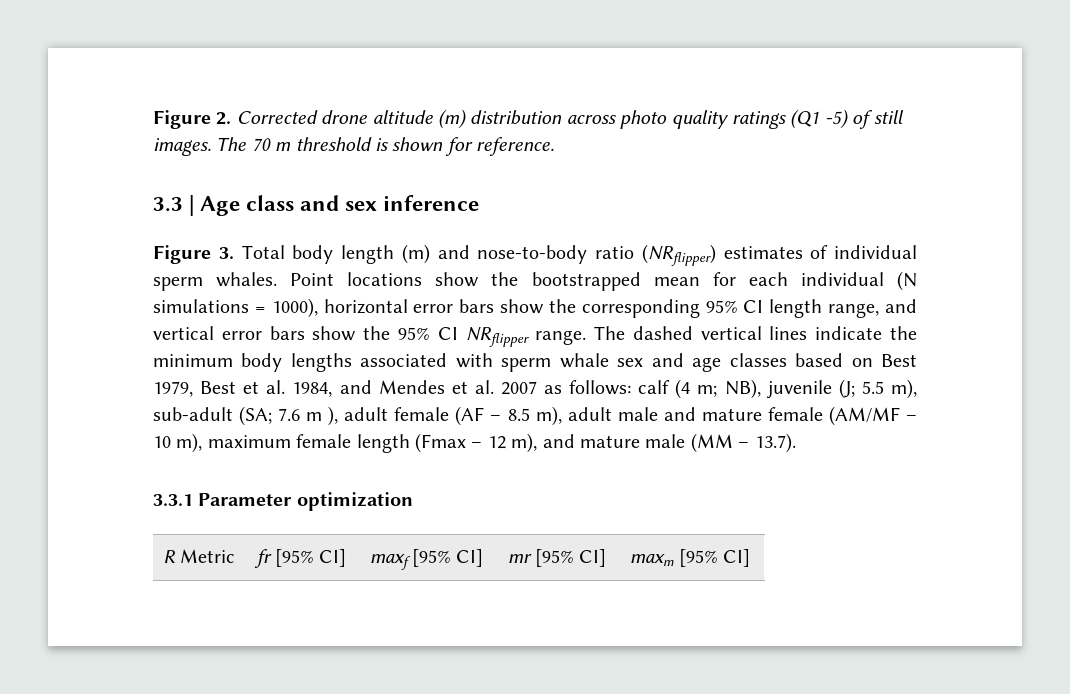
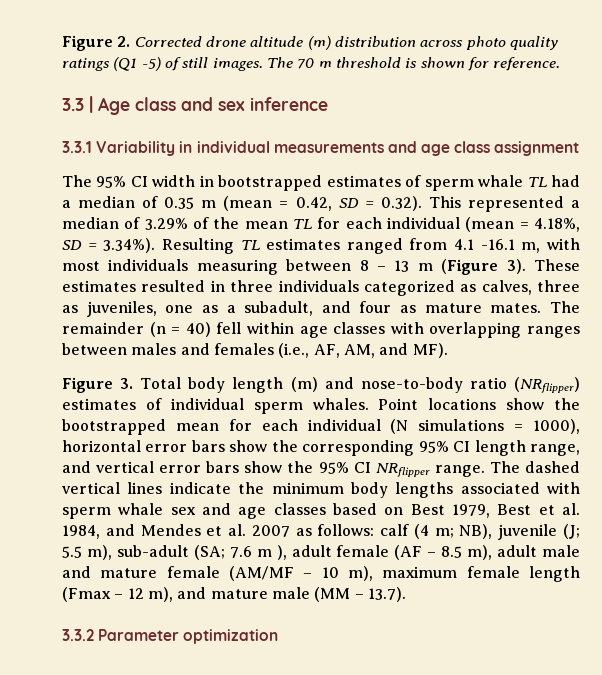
(480, 203) none -> [62,141,580,156] [62,175,580,191] [62,196,581,212] [62,217,580,232] [62,238,580,254] [62,259,580,275] [62,280,580,296] [62,301,580,317] [62,322,580,338] [62,343,448,358] // 3.3.1 Variability in individual measurements and age class assignment // The 95% CI width in bootstrapped estimates of sperm whale TL had a median of 0.35 m (mean = 0.42, SD = 0.32). This represented a median of 3.29% of the mean TL for each individual (mean = 4.18%, SD = 3.34%). Resulting TL estimates ranged from 4.1 -16.1 m, with most individuals measuring between 8 – 13 m (Figure 3). These estimates resulted in three individuals categorized as calves, three as juveniles, one as a subadult, and four as mature mates. The remainder (n = 40) fell within age classes with overlapping ranges between males and females (i.e., AF, AM, and MF).
[153,494,193,506] 3.3.1 -> [62,629,94,641] 3.3.2
[162,549,236,563] [253,549,347,568] [369,549,484,570] [507,549,607,567] [629,549,751,567] // R Metric | fr [95% CI] | maxf [95% CI] | mr [95% CI] | maxm [95% CI] -> (279, 636) none

